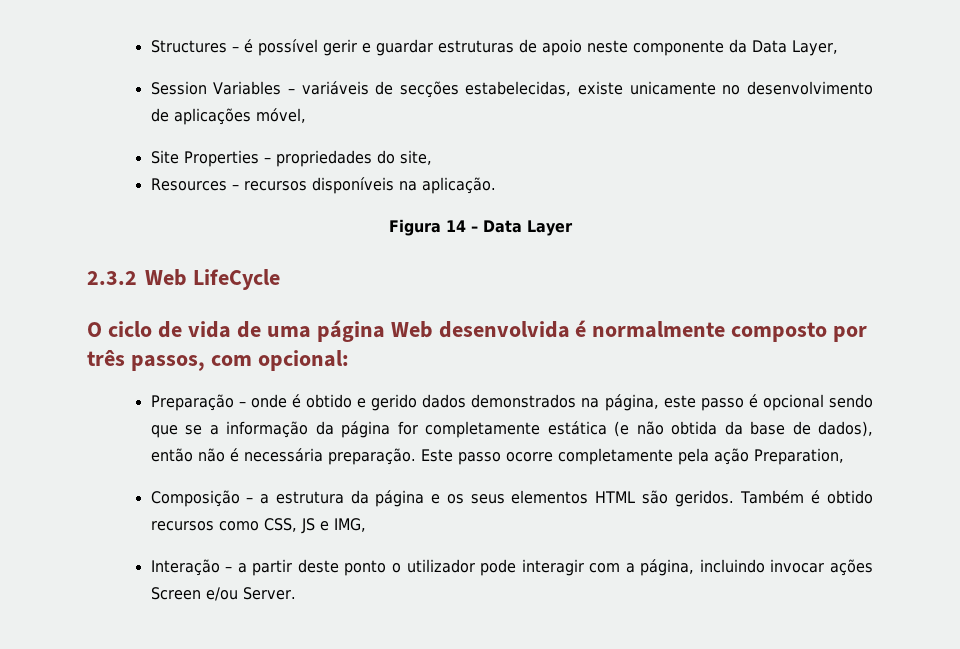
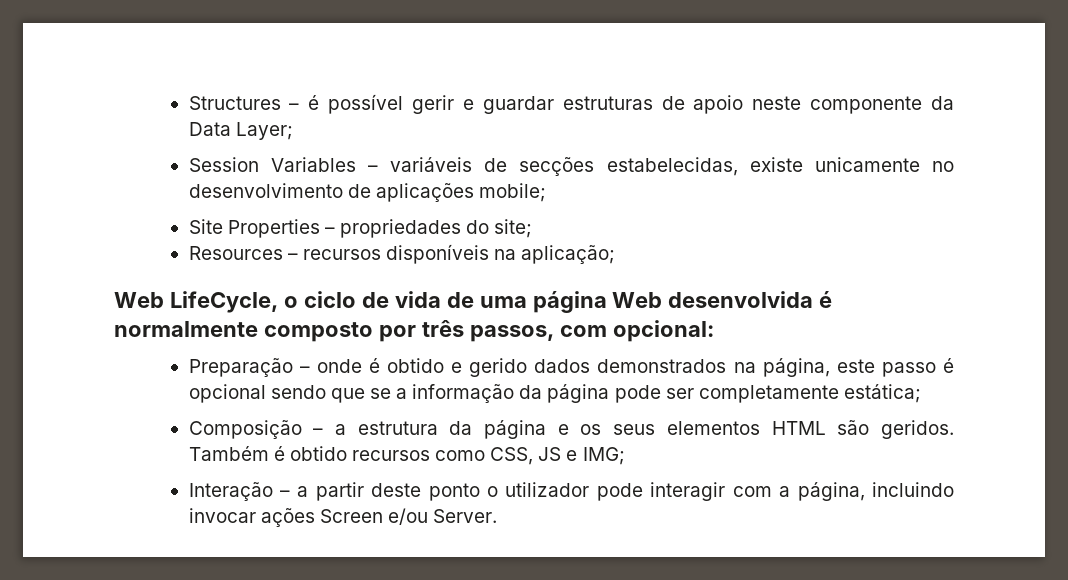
[791,40,838,56] Layer, -> [235,122,293,140] Layer;
[255,108,306,123] móvel, -> [478,183,546,202] mobile;
[399,150,432,165] site, -> [494,219,533,238] site;
[421,177,496,194] [388,219,573,236] [87,269,280,290] [87,322,102,337] aplicação. // Figura 14 – Data Layer // 2.3.2 Web LifeCycle // O -> [521,245,616,264] [114,291,298,313] aplicação; // Web LifeCycle, o
[397,421,873,438] [150,448,844,465] for completamente estática (e não obtida da base de dados), então não é necessária preparação. Este passo ocorre completamente pela ação Preparation, -> [614,384,921,403] pode ser completamente estática;
[333,518,366,532] IMG, -> [582,447,625,465] IMG;

